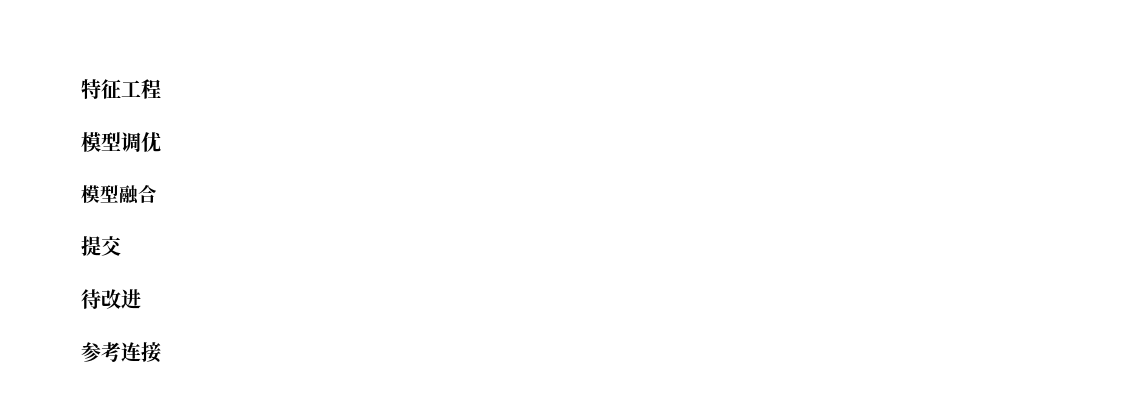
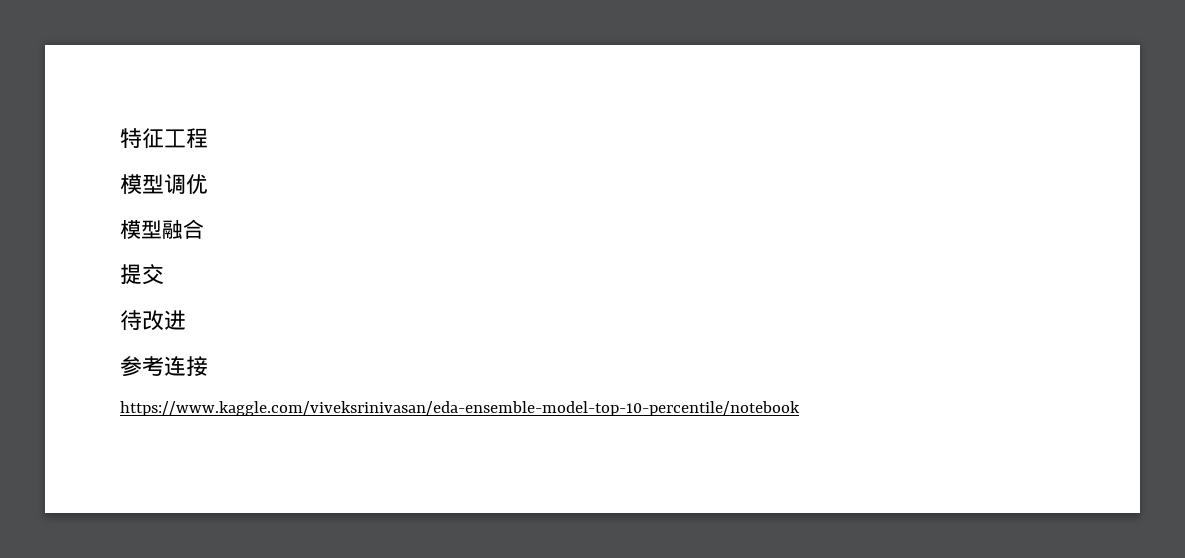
(161, 352) none -> [120,401,800,416] // https://www.kaggle.com/viveksrinivasan/eda-ensemble-model-top-10-percentile/notebook

